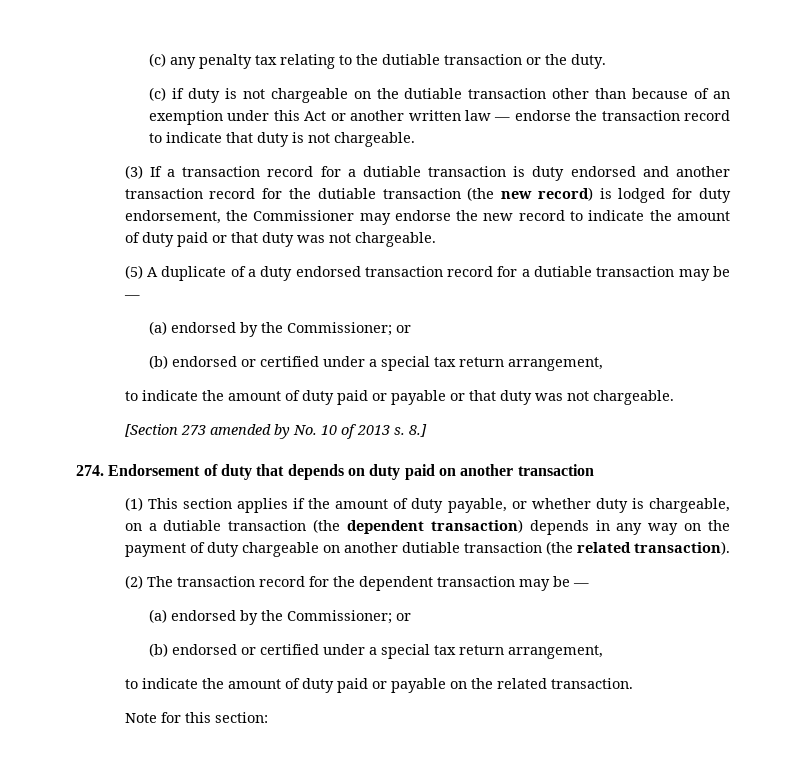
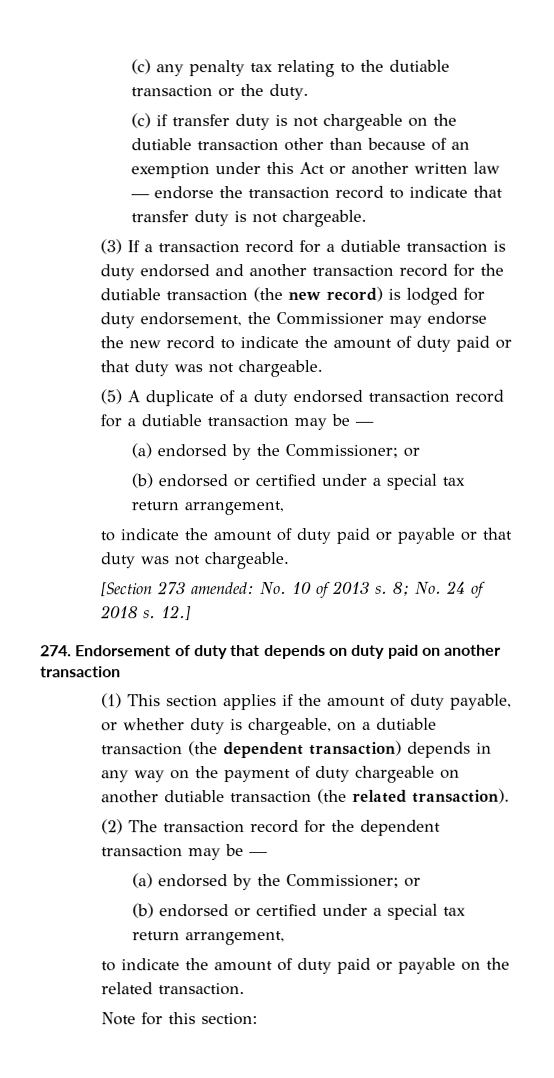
(184, 93) none -> [171,114,230,127] transfer
(254, 137) none -> [130,210,189,223] transfer
[209,424,290,439] amended by -> [191,582,256,595] amended:
[408,424,427,437] 8.] -> [393,580,487,599] [100,605,193,621] 8; No. 24 of 2018 s. 12.]

